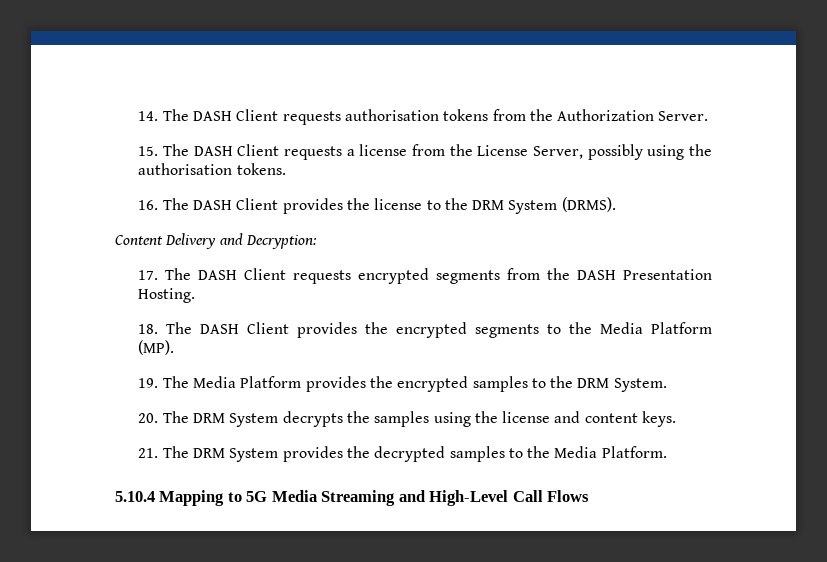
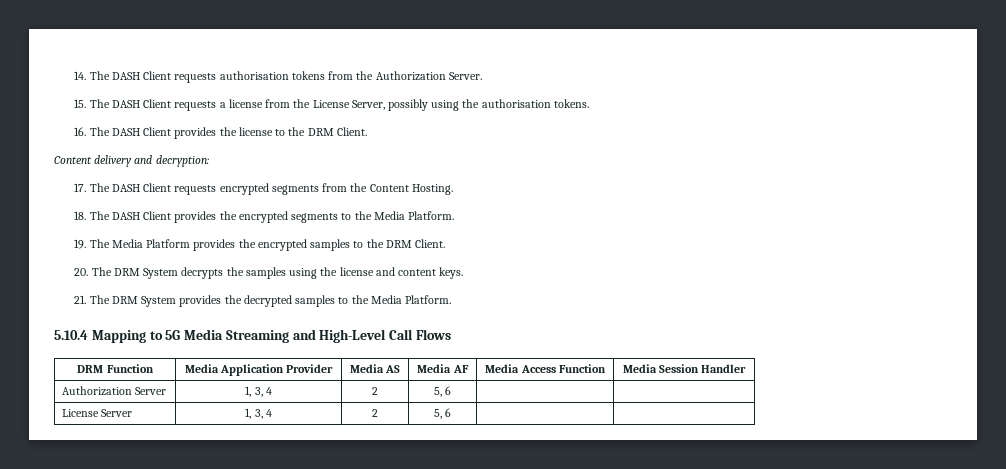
[508,197,616,214] [115,233,317,249] System (DRMS). // Content Delivery and Decryption: -> [336,127,367,136] [54,155,209,167] Client. // Content delivery and decryption:
[577,269,713,280] DASH Presentation -> [369,184,409,192] Content
[651,322,712,334] [138,340,175,355] Platform (MP). -> [407,211,454,220] Platform.
[613,378,667,392] System. -> [414,239,445,248] Client.
(590, 496) none -> [77,364,154,373] [184,364,334,376] [349,364,401,373] [417,364,469,373] [485,364,606,373] [622,364,747,373] [61,386,166,396] [245,386,272,397] [372,387,378,395] [433,386,452,397] [61,409,132,417] [245,408,272,419] [372,409,378,417] [433,408,452,419] // DRM Function | Media Application Provider | Media AS | Media AF | Media Access Function | Media Session Handler // Authorization Server | 1, 3, 4 | 2 | 5, 6 | | // License Server | 1, 3, 4 | 2 | 5, 6 | |

